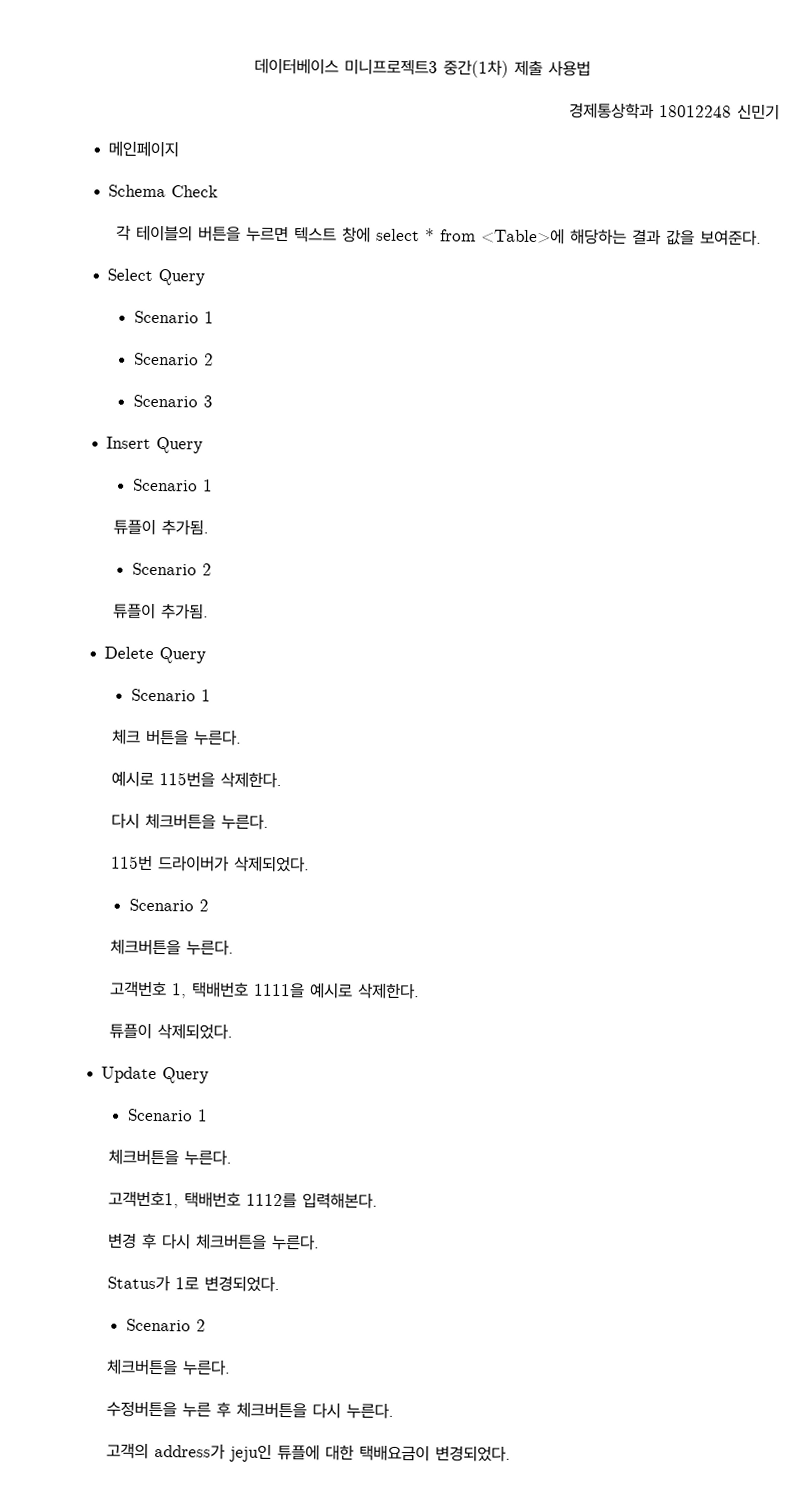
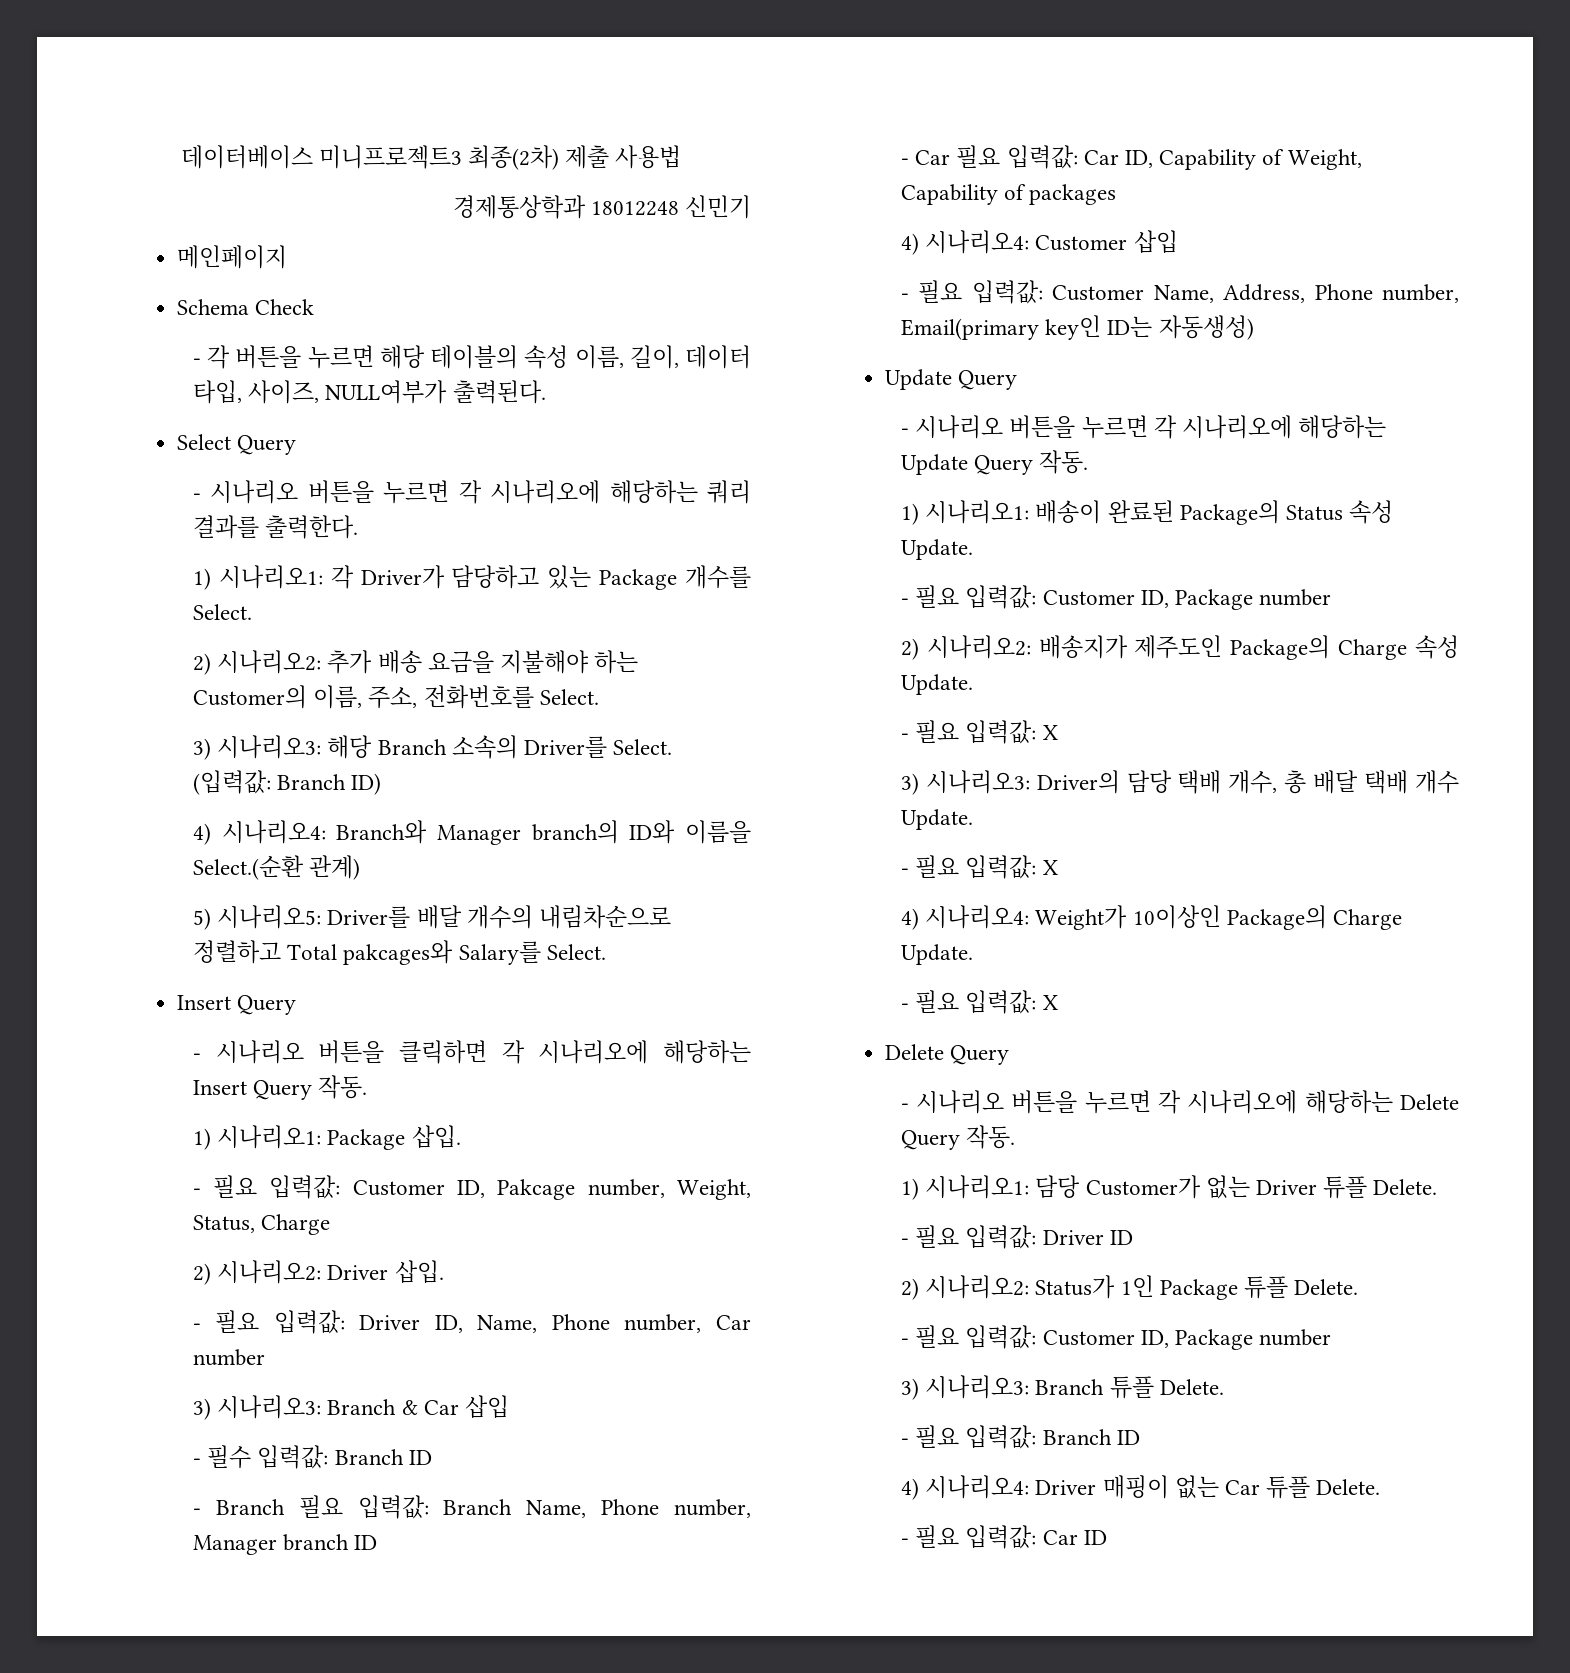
[443,59,509,78] 중간(1차) -> [467,145,559,170] 최종(2차)
[116,224,763,246] [107,268,206,286] [133,310,214,324] [133,352,214,366] [132,394,213,408] [106,436,204,454] [132,478,213,492] [113,518,210,536] [131,562,212,576] [113,602,210,620] [104,646,207,664] [130,688,211,702] [112,728,243,746] [111,770,283,789] [111,812,270,830] [111,855,311,873] [128,898,209,912] [110,938,235,956] [110,981,421,1000] [109,1022,234,1040] [101,1066,210,1084] [127,1108,208,1122] [108,1148,233,1166] [108,1191,379,1209] [107,1232,321,1251] [107,1274,281,1293] [125,1318,206,1332] [106,1358,232,1376] [106,1400,395,1419] [106,1442,512,1462] 각 테이블의 버튼을 누르면 텍스트 창에 select * from <Table>에 해당하는 결과 값을 보여준다. // Select Query // Scenario 1 // Scenario 2 // Scenario 3 // Insert Query // Scenario 1 // 튜플이 추가됨. // Scenario 2 // 튜플이 추가됨. // Delete Query // Scenario 1 // 체크 버튼을 누른다. // 예시로 115번을 삭제한다. // 다시 체크버튼을 누른다. // 115번 드라이버가 삭제되었다. // Scenario 2 // 체크버튼을 누른다. // 고객번호 1, 택배번호 1111을 예시로 삭제한다. // 튜플이 삭제되었다. // Update Query // Scenario 1 // 체크버튼을 누른다. // 고객번호1, 택배번호 1112를 입력해본다. // 변경 후 다시 체크버튼을 누른다. // Status가 1로 변경되었다. // Scenario 2 // 체크버튼을 누른다. // 수정버튼을 누른 후 체크버튼을 다시 누른다. // 고객의 address가 jeju인 튜플에 대한 택배요금이 변경되었다. -> [192,345,751,369] [192,380,546,404] [177,434,297,455] [192,480,751,504] [192,515,359,539] [192,565,751,590] [192,604,252,620] [192,650,639,675] [192,685,599,709] [192,735,673,760] [192,770,382,795] [192,820,751,845] [192,855,361,880] [192,905,671,930] [192,940,606,965] [177,995,297,1015] [192,1040,751,1064] [192,1075,368,1100] [192,1125,461,1150] [192,1175,751,1200] [192,1214,331,1235] [192,1260,444,1285] [192,1310,751,1334] [192,1349,265,1366] [192,1395,509,1420] [192,1445,432,1469] [192,1495,751,1519] [192,1534,378,1555] [900,145,1362,170] [900,184,1117,205] [900,230,1178,255] [900,280,1459,304] [900,315,1254,340] [885,369,1018,390] [900,415,1387,439] [900,450,1089,475] [900,500,1394,525] [900,539,973,560] [900,585,1332,610] [900,635,1459,660] [900,674,973,695] [900,720,1058,744] [900,770,1459,795] [900,809,973,830] [900,855,1058,879] [900,905,1402,930] [900,944,973,965] [900,990,1058,1014] [885,1044,1010,1065] [900,1090,1459,1114] [900,1125,1016,1150] [900,1175,1438,1200] [900,1225,1133,1249] [900,1275,1359,1300] [900,1325,1332,1350] [900,1375,1224,1400] [900,1425,1140,1449] [900,1475,1381,1500] [900,1525,1107,1549] - 각 버튼을 누르면 해당 테이블의 속성 이름, 길이, 데이터 타입, 사이즈, NULL여부가 출력된다. // Select Query // - 시나리오 버튼을 누르면 각 시나리오에 해당하는 쿼리 결과를 출력한다. // 1) 시나리오1: 각 Driver가 담당하고 있는 Package 개수를 Select. // 2) 시나리오2: 추가 배송 요금을 지불해야 하는 Customer의 이름, 주소, 전화번호를 Select. // 3) 시나리오3: 해당 Branch 소속의 Driver를 Select. (입력값: Branch ID) // 4) 시나리오4: Branch와 Manager branch의 ID와 이름을 Select.(순환 관계) // 5) 시나리오5: Driver를 배달 개수의 내림차순으로 정렬하고 Total pakcages와 Salary를 Select. // Insert Query // - 시나리오 버튼을 클릭하면 각 시나리오에 해당하는 Insert Query 작동. // 1) 시나리오1: Package 삽입. // - 필요 입력값: Customer ID, Pakcage number, Weight, Status, Charge // 2) 시나리오2: Driver 삽입. // - 필요 입력값: Driver ID, Name, Phone number, Car number // 3) 시나리오3: Branch & Car 삽입 // - 필수 입력값: Branch ID // - Branch 필요 입력값: Branch Name, Phone number, Manager branch ID // - Car 필요 입력값: Car ID, Capability of Weight, Capability of packages // 4) 시나리오4: Customer 삽입 // - 필요 입력값: Customer Name, Address, Phone number, Email(primary key인 ID는 자동생성) // Update Query // - 시나리오 버튼을 누르면 각 시나리오에 해당하는 Update Query 작동. // 1) 시나리오1: 배송이 완료된 Package의 Status 속성 Update. // - 필요 입력값: Customer ID, Package number // 2) 시나리오2: 배송지가 제주도인 Package의 Charge 속성 Update. // - 필요 입력값: X // 3) 시나리오3: Driver의 담당 택배 개수, 총 배달 택배 개수 Update. // - 필요 입력값: X // 4) 시나리오4: Weight가 10이상인 Package의 Charge Update. // - 필요 입력값: X // Delete Query // - 시나리오 버튼을 누르면 각 시나리오에 해당하는 Delete Query 작동. // 1) 시나리오1: 담당 Customer가 없는 Driver 튜플 Delete. // - 필요 입력값: Driver ID // 2) 시나리오2: Status가 1인 Package 튜플 Delete. // - 필요 입력값: Customer ID, Package number // 3) 시나리오3: Branch 튜플 Delete. // - 필요 입력값: Branch ID // 4) 시나리오4: Driver 매핑이 없는 Car 튜플 Delete. // - 필요 입력값: Car ID

